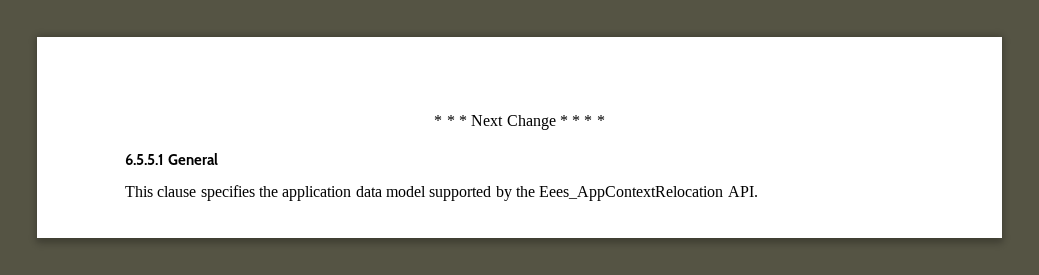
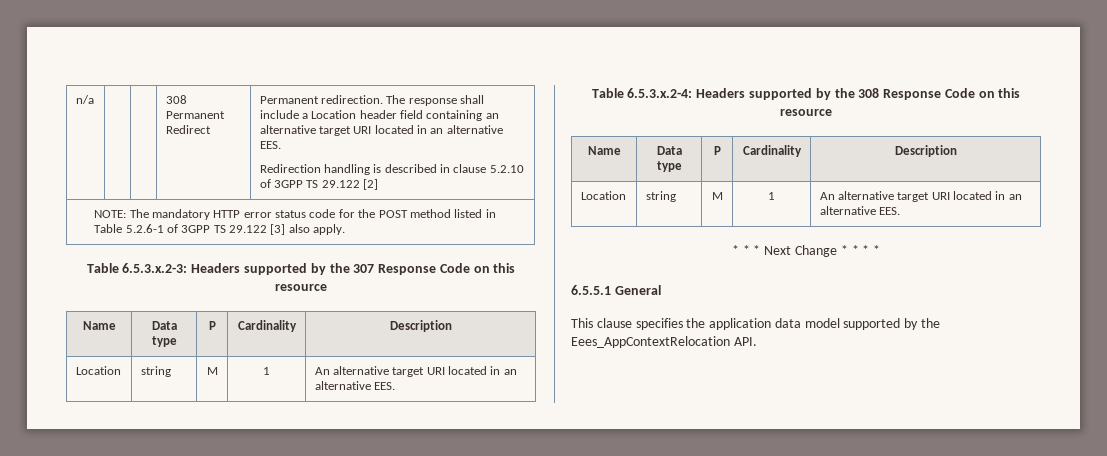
(434, 120) none -> [75,95,94,104] [165,95,187,104] [165,111,225,119] [165,125,211,134] [259,95,485,106] [259,110,499,121] [259,125,503,136] [259,141,281,149] [259,164,524,175] [259,179,379,190] [94,209,496,220] [94,224,346,235] [86,263,516,275] [275,284,327,291] [82,321,116,330] [151,321,177,330] [151,336,177,347] [208,321,216,330] [237,320,297,332] [389,320,452,332] [75,366,121,375] [140,366,171,377] [206,367,218,375] [263,367,270,375] [314,366,517,377] [314,381,395,390] [591,88,1021,100] [780,109,832,116] [587,146,621,155] [656,146,682,155] [656,161,682,172] [713,146,721,155] [742,145,802,157] [894,145,957,157] [580,191,626,200] [645,191,676,202] [711,192,723,200] [768,192,775,200] [819,191,1022,202] [819,206,900,215] n/a | | | 308 Permanent Redirect | Permanent redirection. The response shall include a Location header field containing an alternative target URI located in an alternative EES. // Redirection handling is described in clause 5.2.10 of 3GPP TS 29.122 [2] // NOTE: The mandatory HTTP error status code for the POST method listed in Table 5.2.6-1 of 3GPP TS 29.122 [3] also apply. // Table 6.5.3.x.2-3: Headers supported by the 307 Response Code on this resource // Name | Data type | P | Cardinality | Description // Location | string | M | 1 | An alternative target URI located in an alternative EES. // Table 6.5.3.x.2-4: Headers supported by the 308 Response Code on this resource // Name | Data type | P | Cardinality | Description // Location | string | M | 1 | An alternative target URI located in an alternative EES. //

